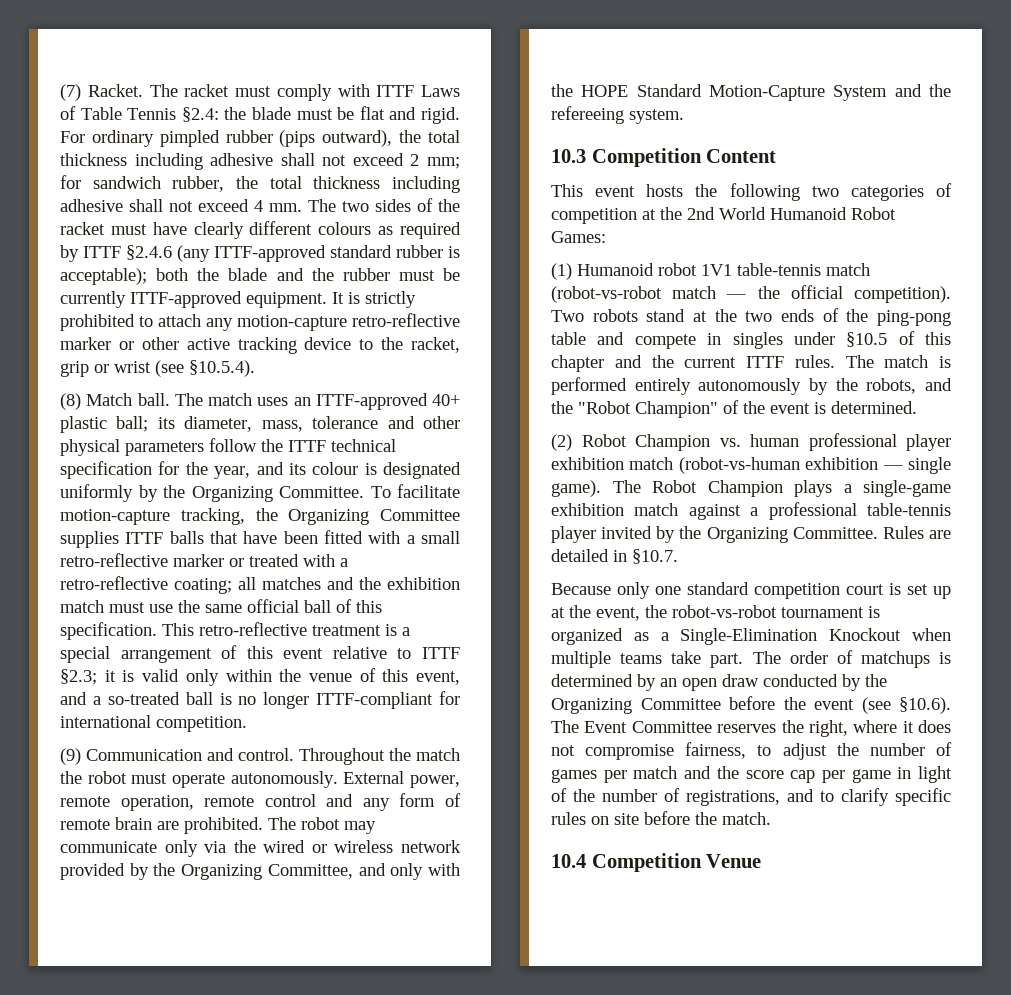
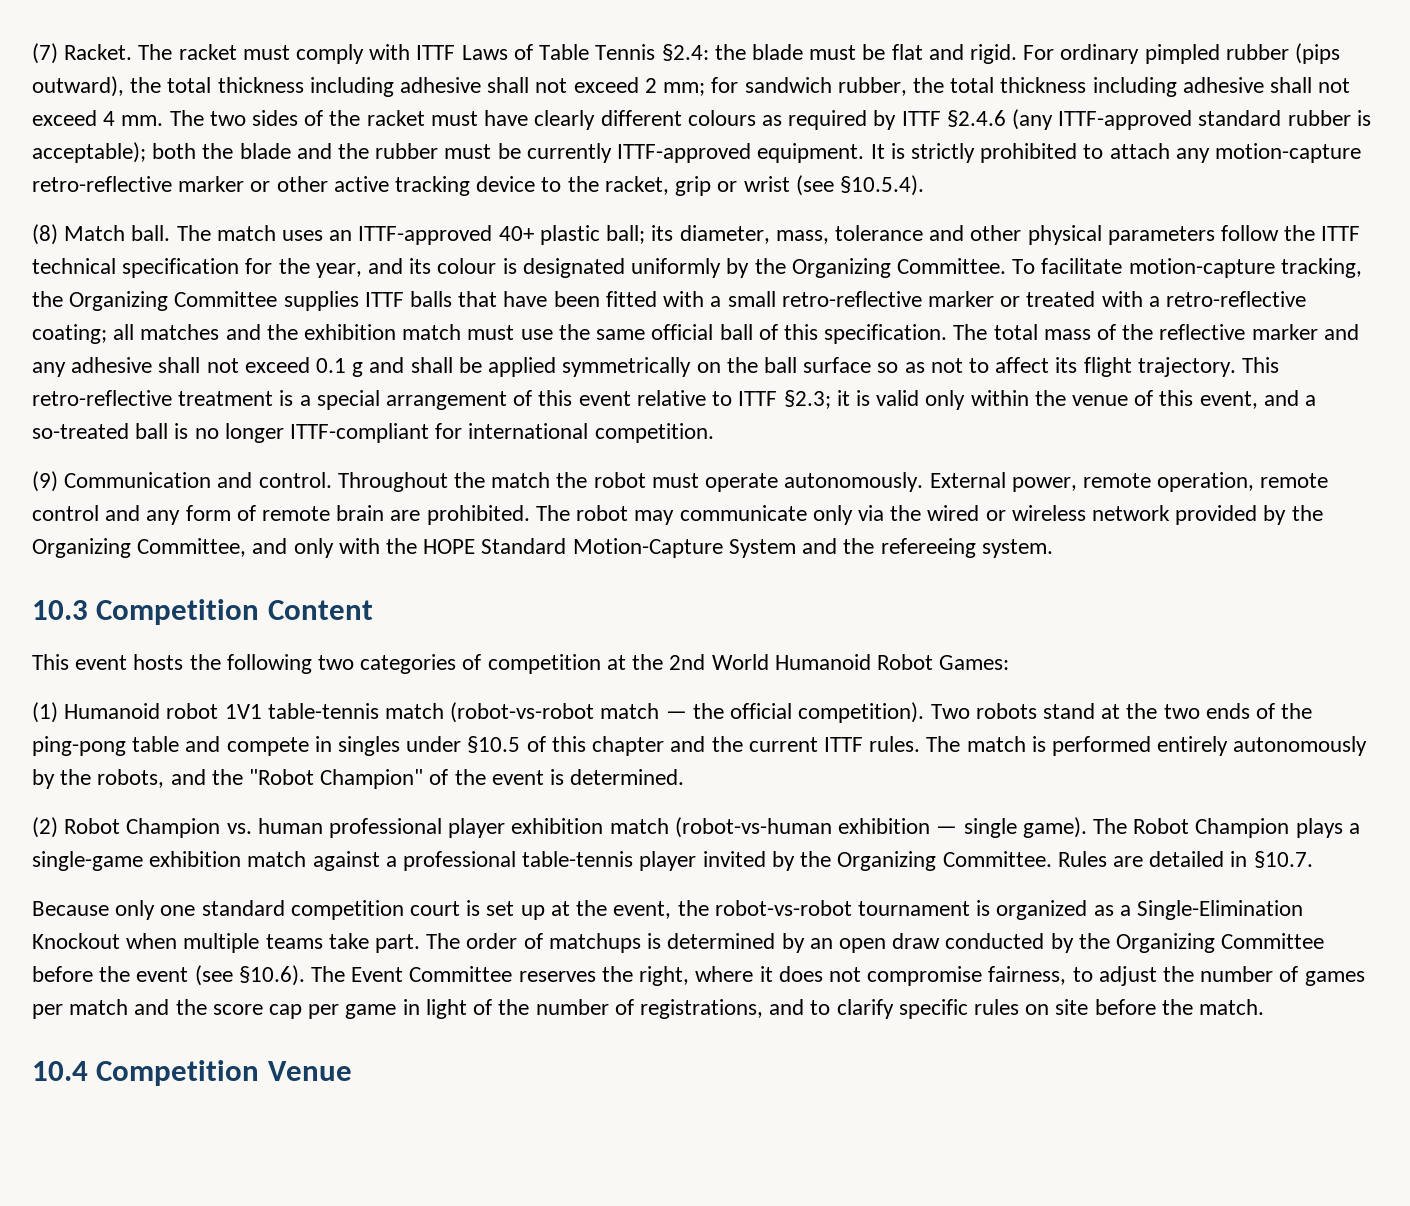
(157, 631) none -> [953,324,1359,340] [32,357,1236,377] The total mass of the reflective marker and any adhesive shall not exceed 0.1 g and shall be applied symmetrically on the ball surface so as not to affect its flight trajectory.

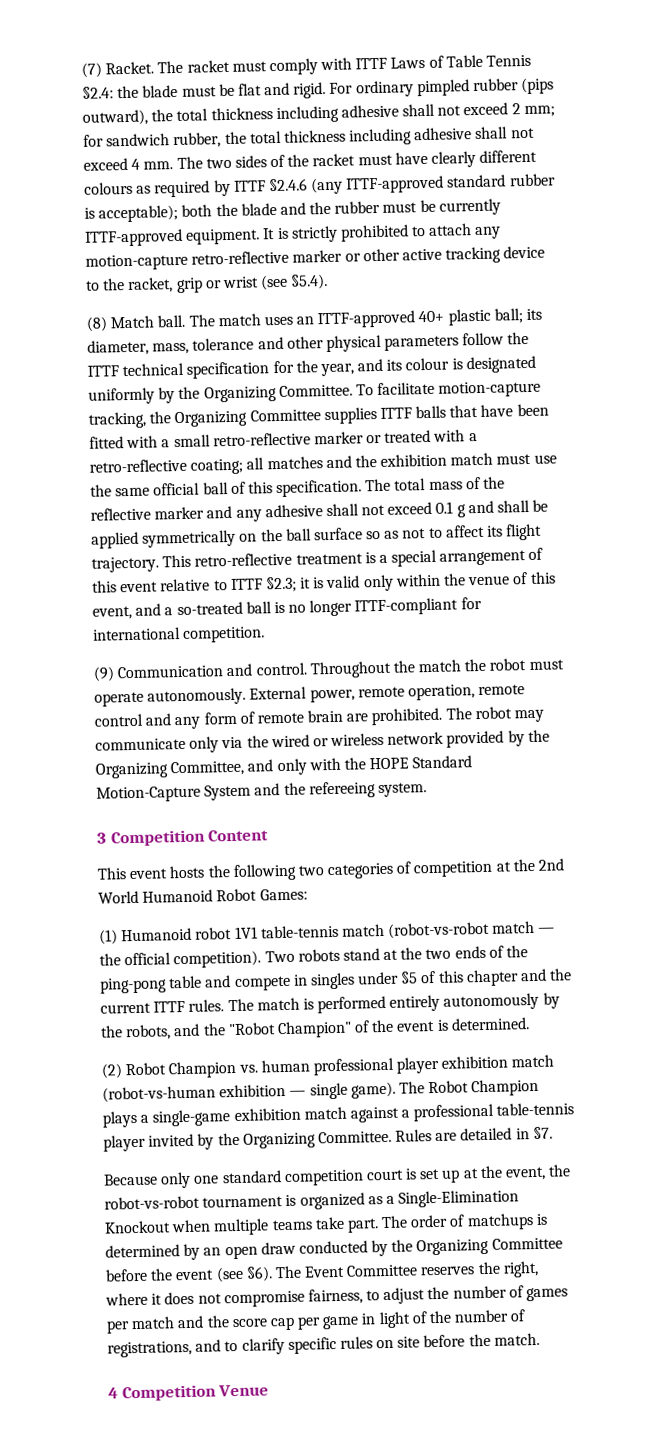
[839,175,924,196] §10.5.4). -> [290,273,329,290] §5.4).
[32,600,88,620] 10.3 -> [97,832,107,844] 3
[467,736,521,753] §10.5 -> [400,971,419,984] §5
[1253,851,1313,868] §10.7. -> [532,1126,553,1140] §7.
[238,965,305,986] §10.6). -> [245,1266,273,1282] §6).
[32,1061,88,1081] 10.4 -> [108,1387,118,1399] 4

